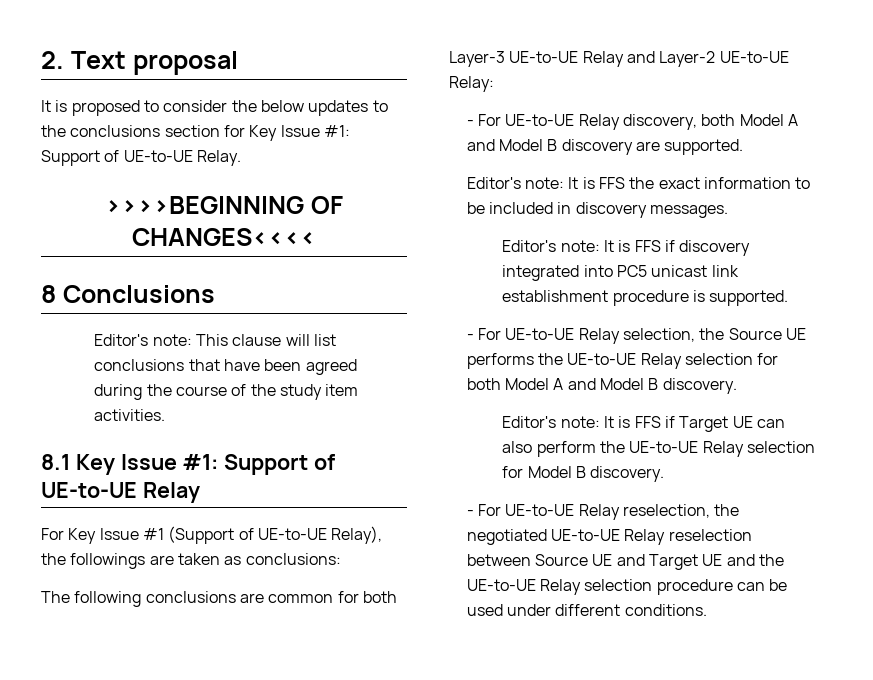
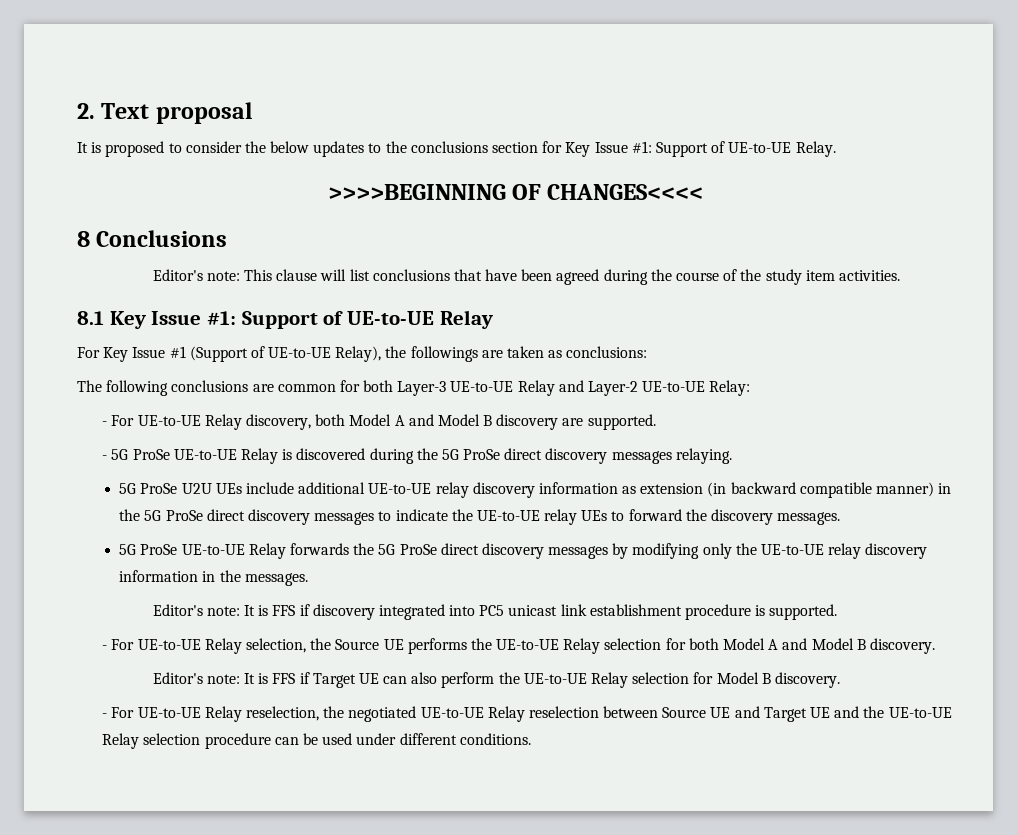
[466,177,811,189] [466,202,647,218] Editor's note: It is FFS the exact information to be included in discovery -> [102,448,732,464] [119,482,952,498] [119,509,841,525] [119,543,928,559] [119,570,241,582] - 5G ProSe UE-to-UE Relay is discovered during the 5G ProSe direct discovery messages relaying. // 5G ProSe U2U UEs include additional UE-to-UE relay discovery information as extension (in backward compatible manner) in the 5G ProSe direct discovery messages to indicate the UE-to-UE relay UEs to forward the discovery messages. // 5G ProSe UE-to-UE Relay forwards the 5G ProSe direct discovery messages by modifying only the UE-to-UE relay discovery information in the

